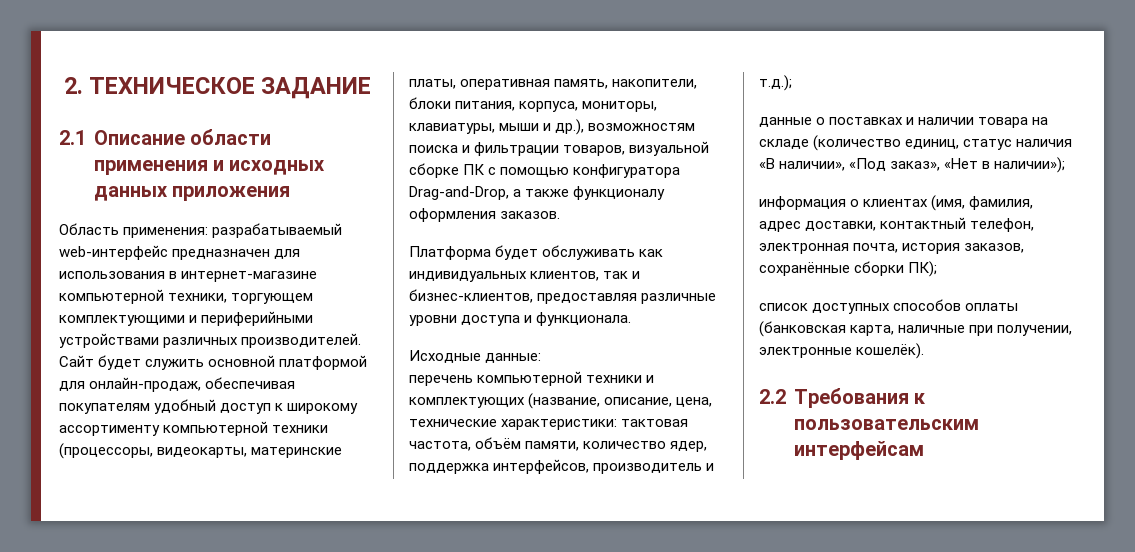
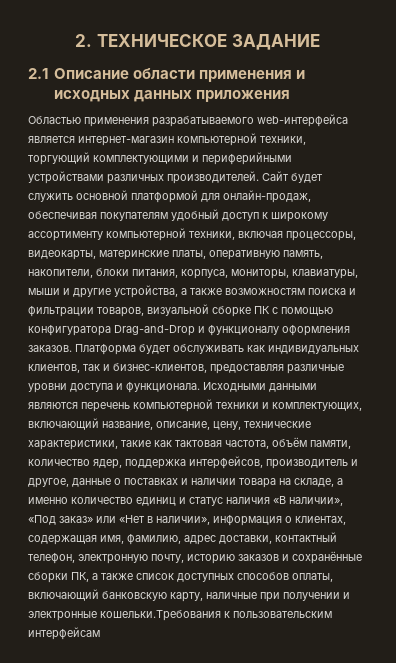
[59,223,343,238] [59,245,301,260] [59,271,318,282] [59,289,314,304] Область применения: разрабатываемый web-интерфейс предназначен для использования в интернет-магазине компьютерной техники, торгующем -> [28,114,348,127] [28,133,306,146] [28,152,90,165] Областью применения разрабатываемого web-интерфейса является интернет-магазин компьютерной техники, торгующий
[272,425,329,433] [59,443,153,459] техники (процессоры, -> [189,231,356,241] техники, включая процессоры,
[460,79,551,90] оперативная -> [209,250,280,260] оперативную
[555,119,585,135] др.), -> [73,285,222,298] другие устройства, а также
[409,186,570,200] Drag-and-Drop, а также -> [114,325,205,336] Drag-and-Drop и
(561, 215) // -> (72, 348) none
[409,350,542,363] // Исходные данные: // -> [203,382,317,392] [28,402,78,409] Исходными данными являются
[409,393,713,409] [409,419,618,430] комплектующих (название, описание, цена, технические характеристики: -> [272,402,362,411] [28,418,311,430] [28,440,172,450] комплектующих, включающий название, описание, цену, технические характеристики, такие как
[759,75,792,91] т.д.); // -> [28,478,69,488] другое,
[759,135,960,151] складе (количество единиц, -> [294,478,343,487] [28,497,186,506] складе, а именно количество единиц и
[890,161,941,171] заказ», -> [59,516,116,523] заказ» или
[994,157,1066,173] наличии»); // -> [156,516,210,525] наличии»,
[863,195,1034,211] [759,217,1035,232] [759,243,1025,254] [759,261,938,277] [759,299,1019,314] [759,321,1073,337] [759,343,925,359] [759,388,909,408] клиентах (имя, фамилия, адрес доставки, контактный телефон, электронная почта, история заказов, сохранённые сборки ПК); // список доступных способов оплаты (банковская карта, наличные при получении, электронные кошелёк). // 2.2 Требования -> [295,516,346,525] [28,532,337,545] [28,551,362,564] [28,572,333,583] [28,589,350,602] [28,610,221,621] клиентах, содержащая имя, фамилию, адрес доставки, контактный телефон, электронную почту, историю заказов и сохранённые сборки ПК, а также список доступных способов оплаты, включающий банковскую карту, наличные при получении и электронные кошельки.Требования

